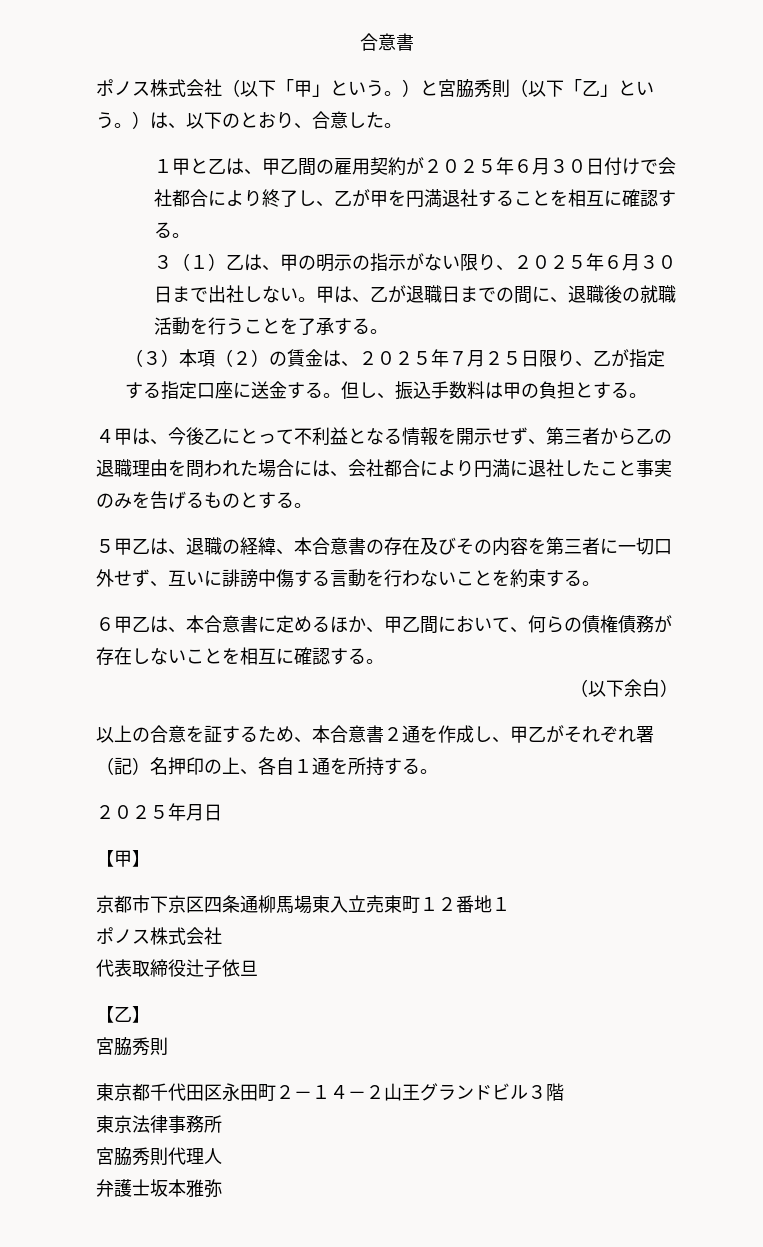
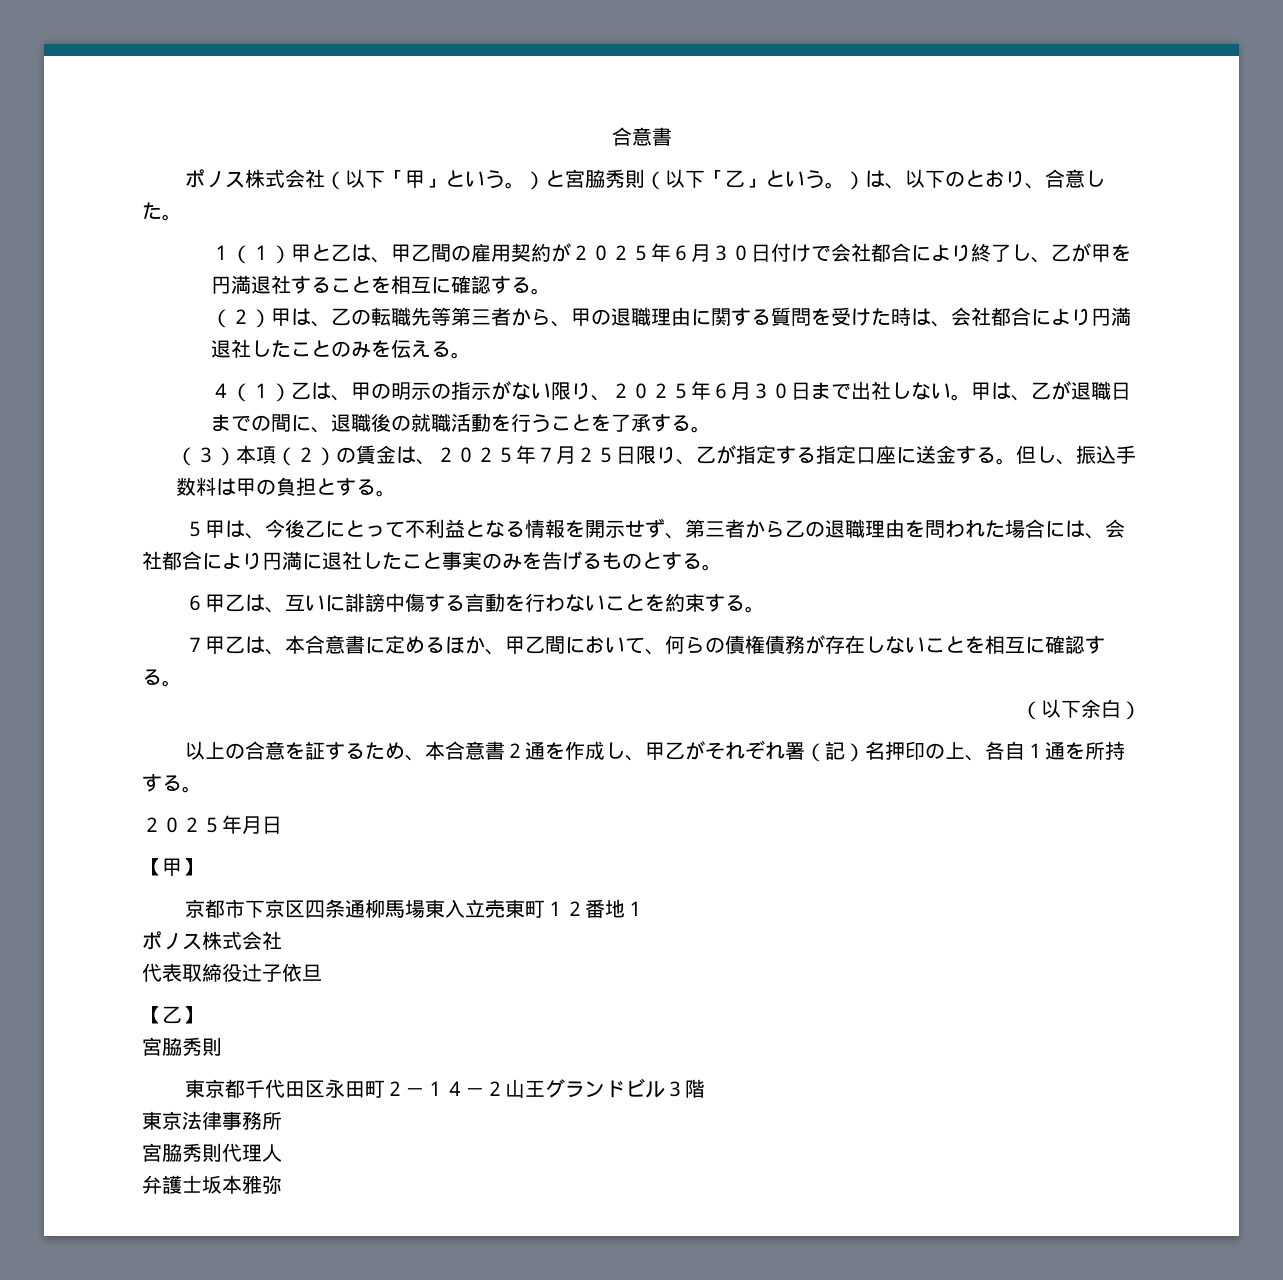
(172, 166) none -> [230,245,291,264] （１）
[153,255,172,269] ３ -> [210,307,1131,328] [210,339,471,359] [210,383,231,398] （２）甲は、乙の転職先等第三者から、甲の退職理由に関する質問を受けた時は、会社都合により円満退社したことのみを伝える。 // ４
[96,429,114,443] ４ -> [185,521,206,537] ５
[96,537,672,556] [96,569,168,587] ５甲乙は、退職の経緯、本合意書の存在及びその内容を第三者に一切口外せず、 -> [185,594,286,613] ６甲乙は、
[96,617,114,631] ６ -> [185,637,206,652] ７

